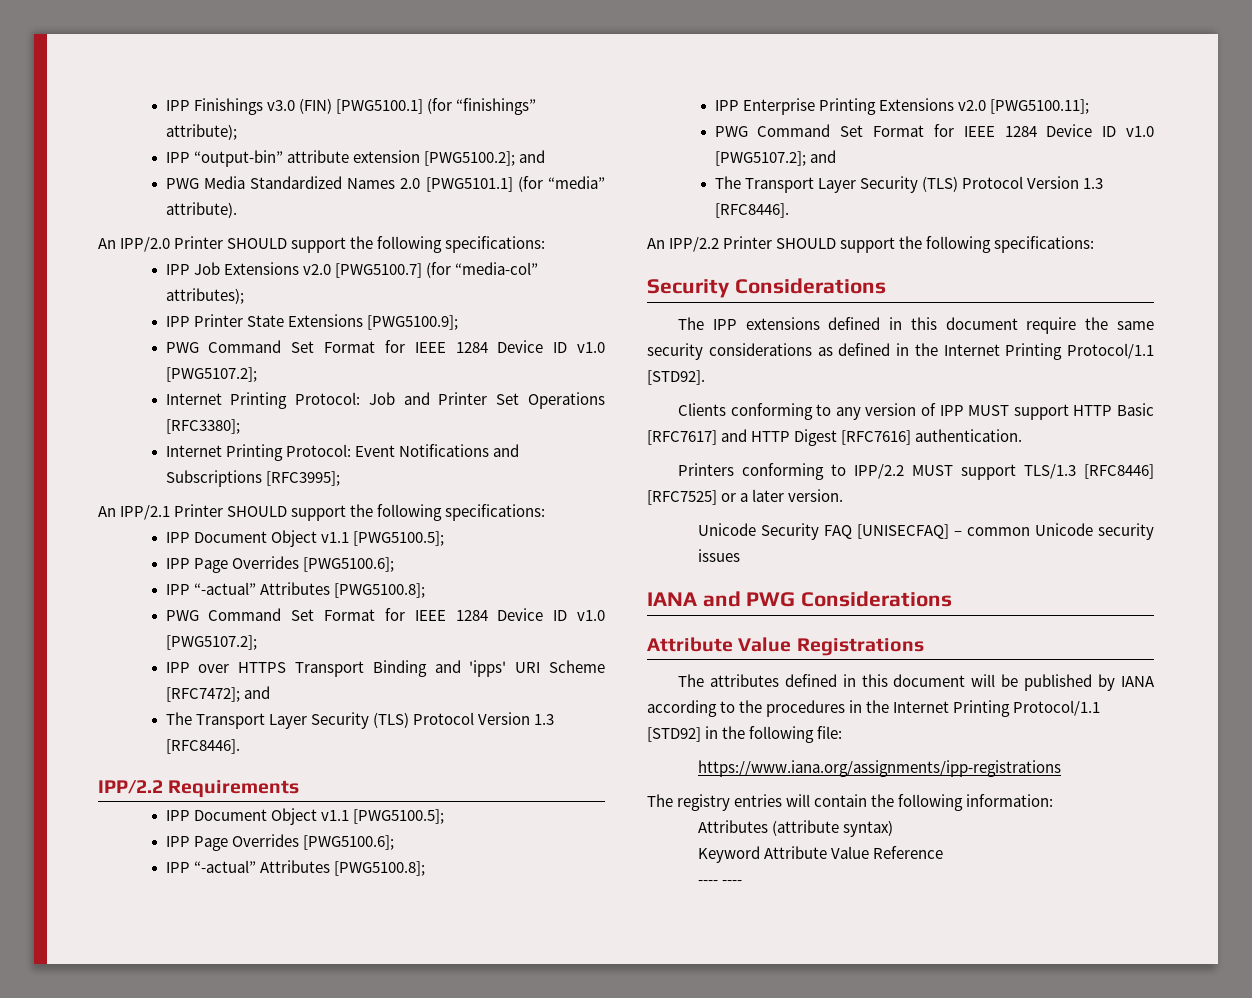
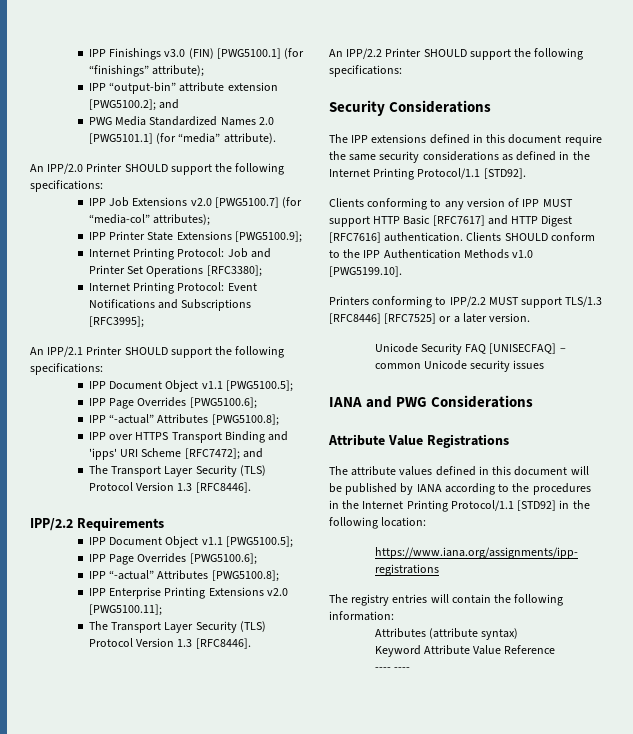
[165,340,605,353] [165,367,257,382] // PWG Command Set Format for IEEE 1284 Device ID v1.0 [PWG5107.2]; -> (302, 237) none
[165,608,605,621] [165,635,257,650] // PWG Command Set Format for IEEE 1284 Device ID v1.0 [PWG5107.2]; -> (279, 420) none
[714,124,1154,137] [714,150,836,166] // PWG Command Set Format for IEEE 1284 Device ID v1.0 [PWG5107.2]; and -> (162, 610) none
(1023, 435) none -> [466,232,595,241] [329,249,534,259] [329,266,402,277] Clients SHOULD conform to the IPP Authentication Methods v1.0 [PWG5199.10].
[709,674,779,687] attributes -> [351,466,433,476] attribute values
[817,726,843,739] file: -> [381,517,427,527] location:

